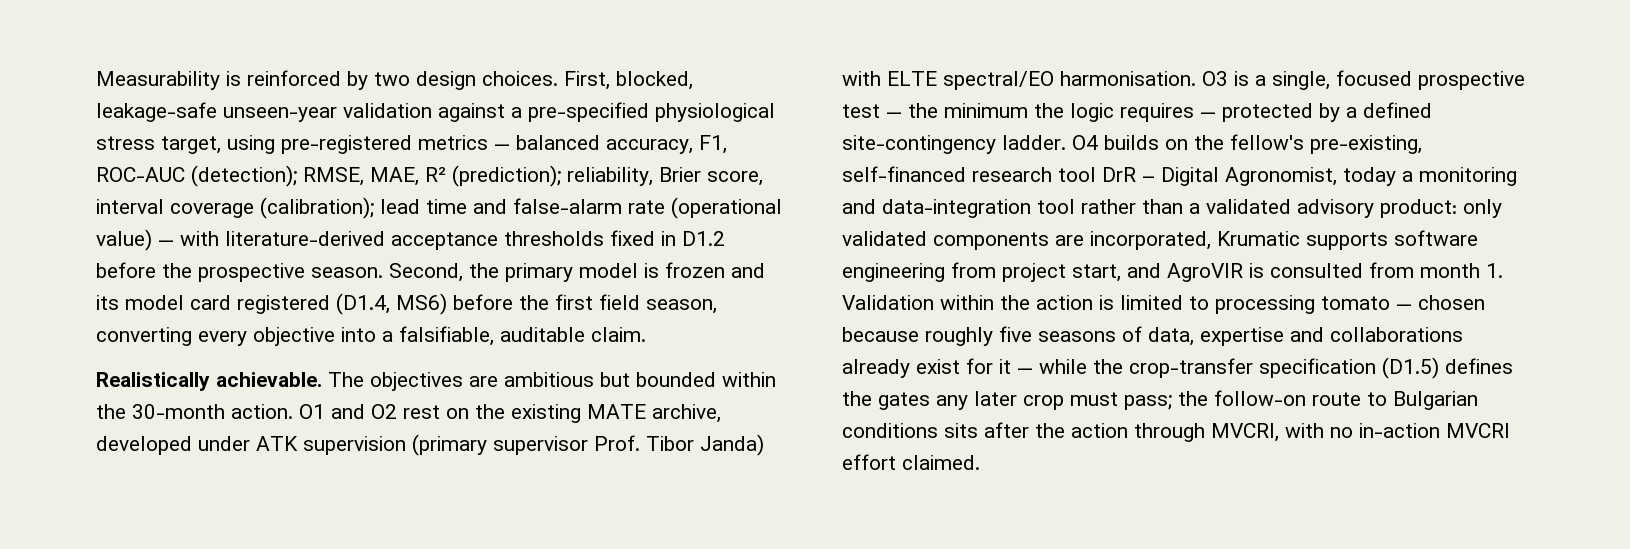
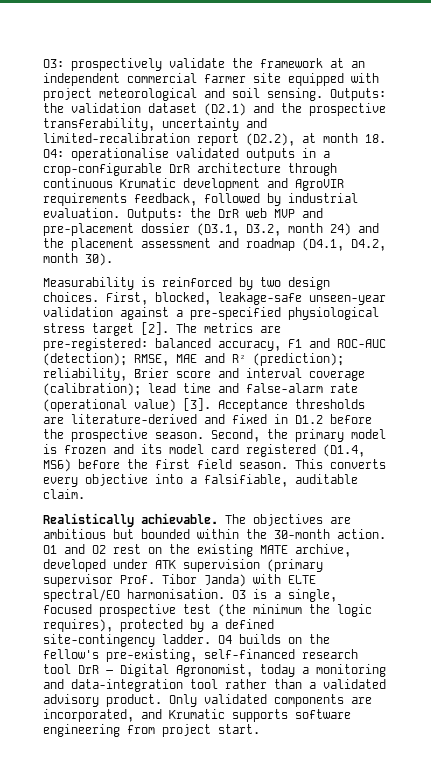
(96, 80) none -> [43,58,365,71] [43,73,379,86] [43,88,386,101] [43,103,386,116] [43,118,267,131] [43,133,386,146] [43,148,330,161] [43,163,337,176] [43,178,344,191] [43,193,358,206] [43,208,323,221] [43,223,379,236] [43,238,386,251] [43,253,113,266] O3: prospectively validate the framework at an independent commercial farmer site equipped with project meteorological and soil sensing. Outputs: the validation dataset (D2.1) and the prospective transferability, uncertainty and limited-recalibration report (D2.2), at month 18. O4: operationalise validated outputs in a crop-configurable DrR architecture through continuous Krumatic development and AgroVIR requirements feedback, followed by industrial evaluation. Outputs: the DrR web MVP and pre-placement dossier (D3.1, D3.2, month 24) and the placement assessment and roadmap (D4.1, D4.2, month 30). //
[161,135,727,154] target, using pre-registered metrics — balanced accuracy, F1, -> [92,322,281,336] [43,338,330,351] target [2]. The metrics are pre-registered: balanced accuracy, F1 and
[370,167,419,186] MAE, -> [176,353,225,363] MAE and
[707,171,763,186] score, -> [176,368,239,378] score and
[158,231,604,250] — with literature-derived acceptance thresholds -> [183,398,365,412] [43,414,225,424] [3]. Acceptance thresholds are literature-derived and
[646,299,717,314] [96,327,192,346] season, converting -> [239,459,386,469] season. This converts
[886,103,938,118] — the -> [218,604,246,617] (the
[1120,103,1216,122] requires — -> [43,619,113,632] requires),
[1380,199,1502,218] product: only -> [106,694,197,707] product. Only
(1211, 240) none -> [141,709,162,719] and
[1072,262,1503,282] [842,295,1485,314] [842,326,1463,346] [842,357,1513,379] [842,390,1478,410] [842,422,1510,442] [842,454,980,470] start, and AgroVIR is consulted from month 1. Validation within the action is limited to processing tomato — chosen because roughly five seasons of data, expertise and collaborations already exist for it — while the crop-transfer specification (D1.5) defines the gates any later crop must pass; the follow-on route to Bulgarian conditions sits after the action through MVCRI, with no in-action MVCRI effort claimed. -> [218,724,260,734] start.

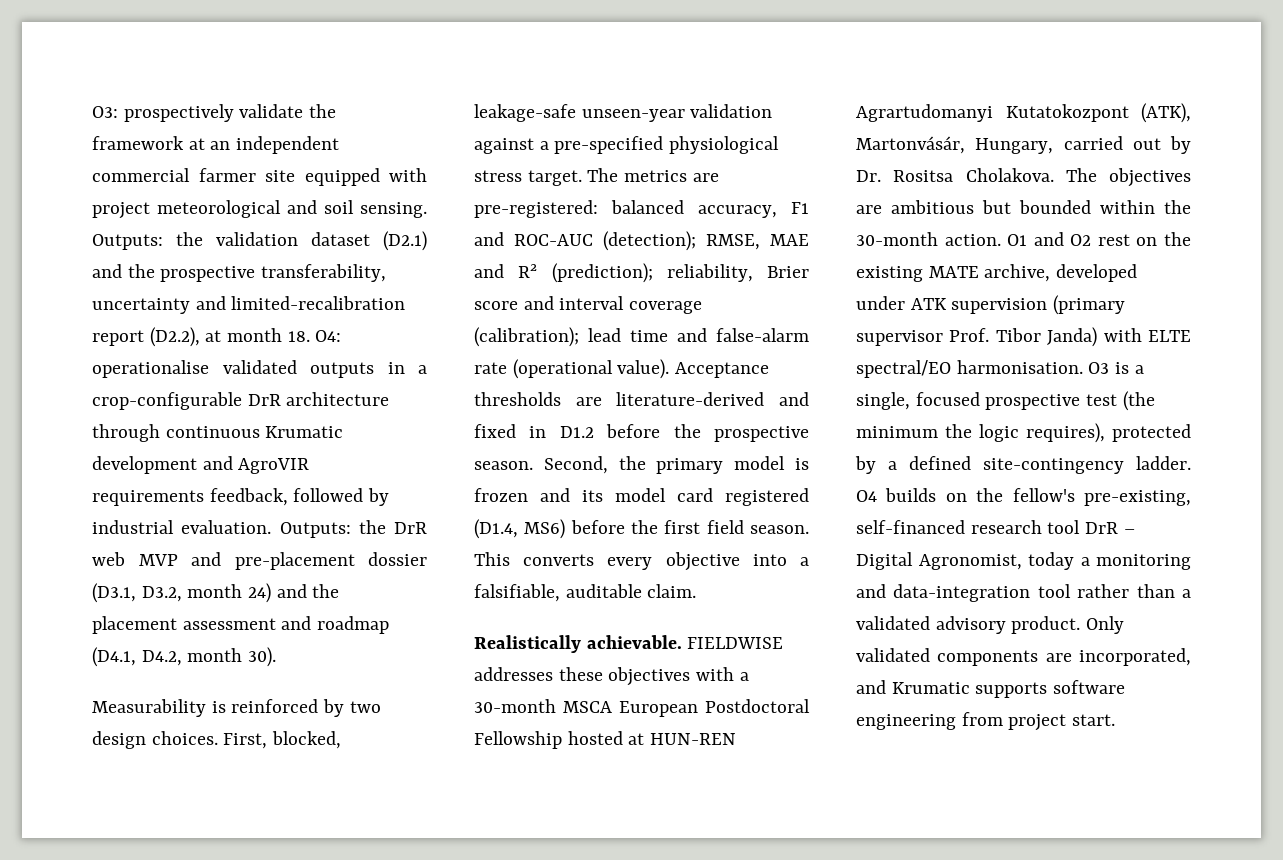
[92,322,169,336] target [2]. -> [527,170,582,186] target.
[134,398,211,412] value) [3]. -> [617,359,670,379] value).
(218, 518) none -> [687,637,784,649] [474,667,749,686] [474,699,810,717] [474,731,737,749] [856,103,1191,123] [856,136,1191,154] [856,168,1054,182] FIELDWISE addresses these objectives with a 30-month MSCA European Postdoctoral Fellowship hosted at HUN-REN Agrartudomanyi Kutatokozpont (ATK), Martonvásár, Hungary, carried out by Dr. Rositsa Cholakova.

